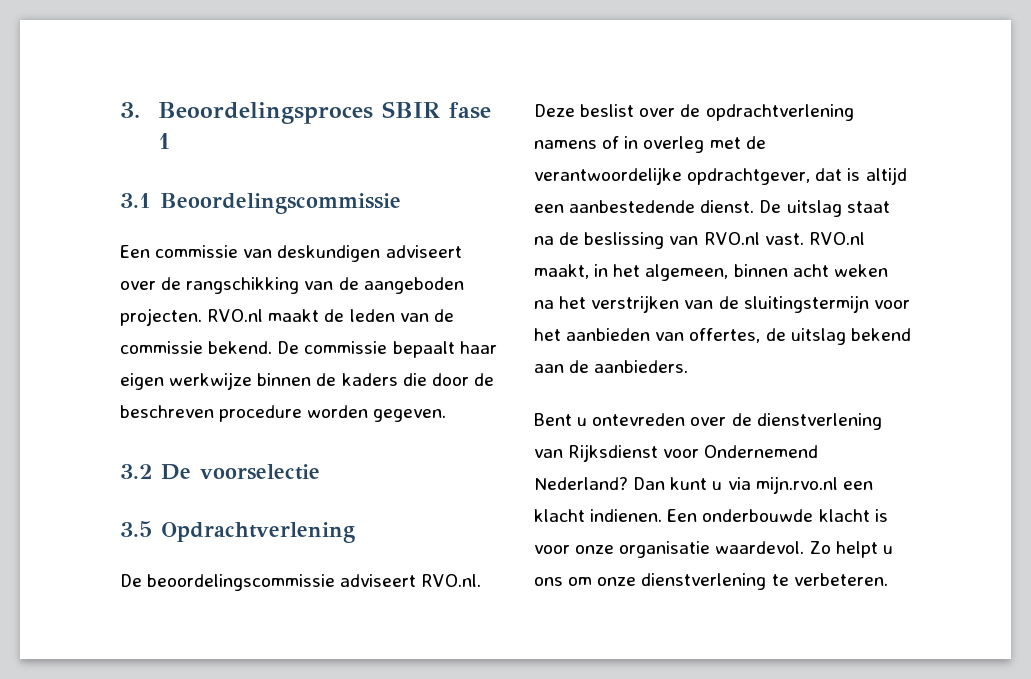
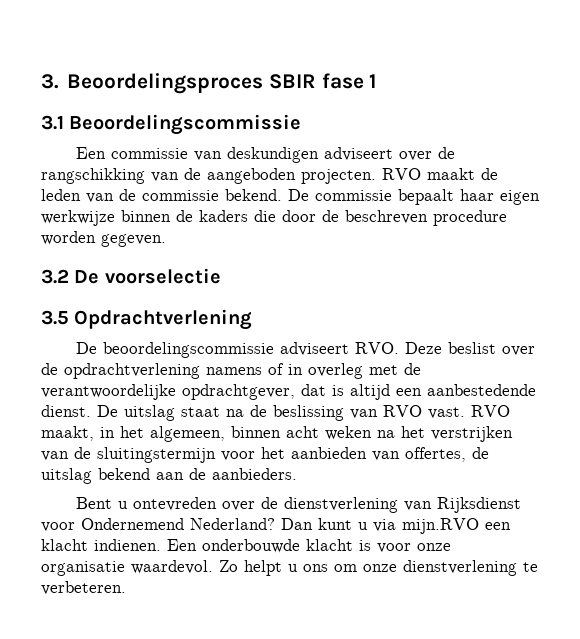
[207,309,264,322] RVO.nl -> [382,168,421,180] RVO
[421,574,482,587] RVO.nl. -> [355,342,400,354] RVO.
[703,232,865,245] RVO.nl vast. RVO.nl -> [383,405,510,419] RVO vast. RVO
[755,476,838,494] mijn.rvo.nl -> [402,518,479,534] mijn.RVO

